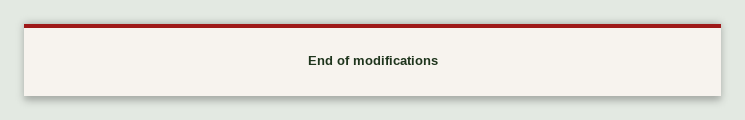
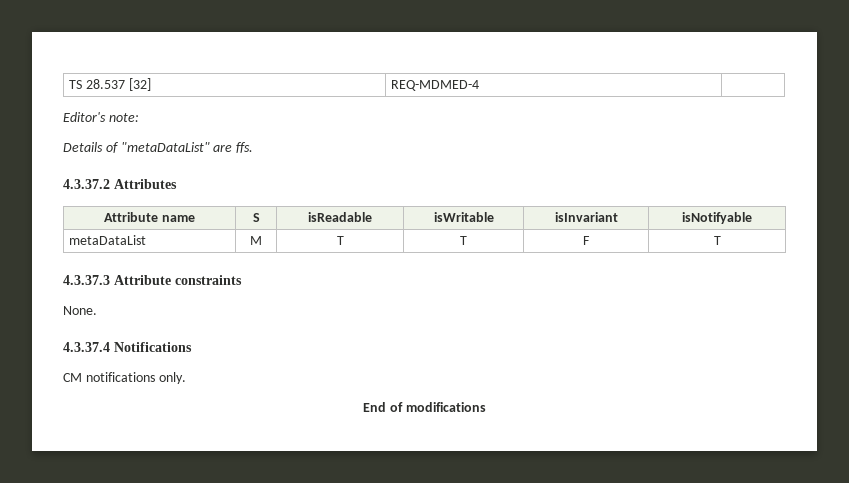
(307, 60) none -> [69,78,151,91] [391,80,480,91] [63,112,139,122] [63,142,254,153] [63,179,177,189] [104,212,195,222] [252,213,260,222] [308,212,372,222] [433,212,494,222] [554,212,618,222] [682,212,752,224] [69,235,147,245] [250,236,262,245] [336,236,344,245] [460,236,467,245] [583,236,590,245] [713,236,721,245] [63,275,242,285] [63,306,97,315] [63,342,192,352] [63,372,186,384] TS 28.537 [32] | REQ-MDMED-4 | // Editor's note: // Details of "metaDataList" are ffs. // 4.3.37.2 Attributes // Attribute name | S | isReadable | isWritable | isInvariant | isNotifyable // metaDataList | M | T | T | F | T // 4.3.37.3 Attribute constraints // None. // 4.3.37.4 Notifications // CM notifications only. //

